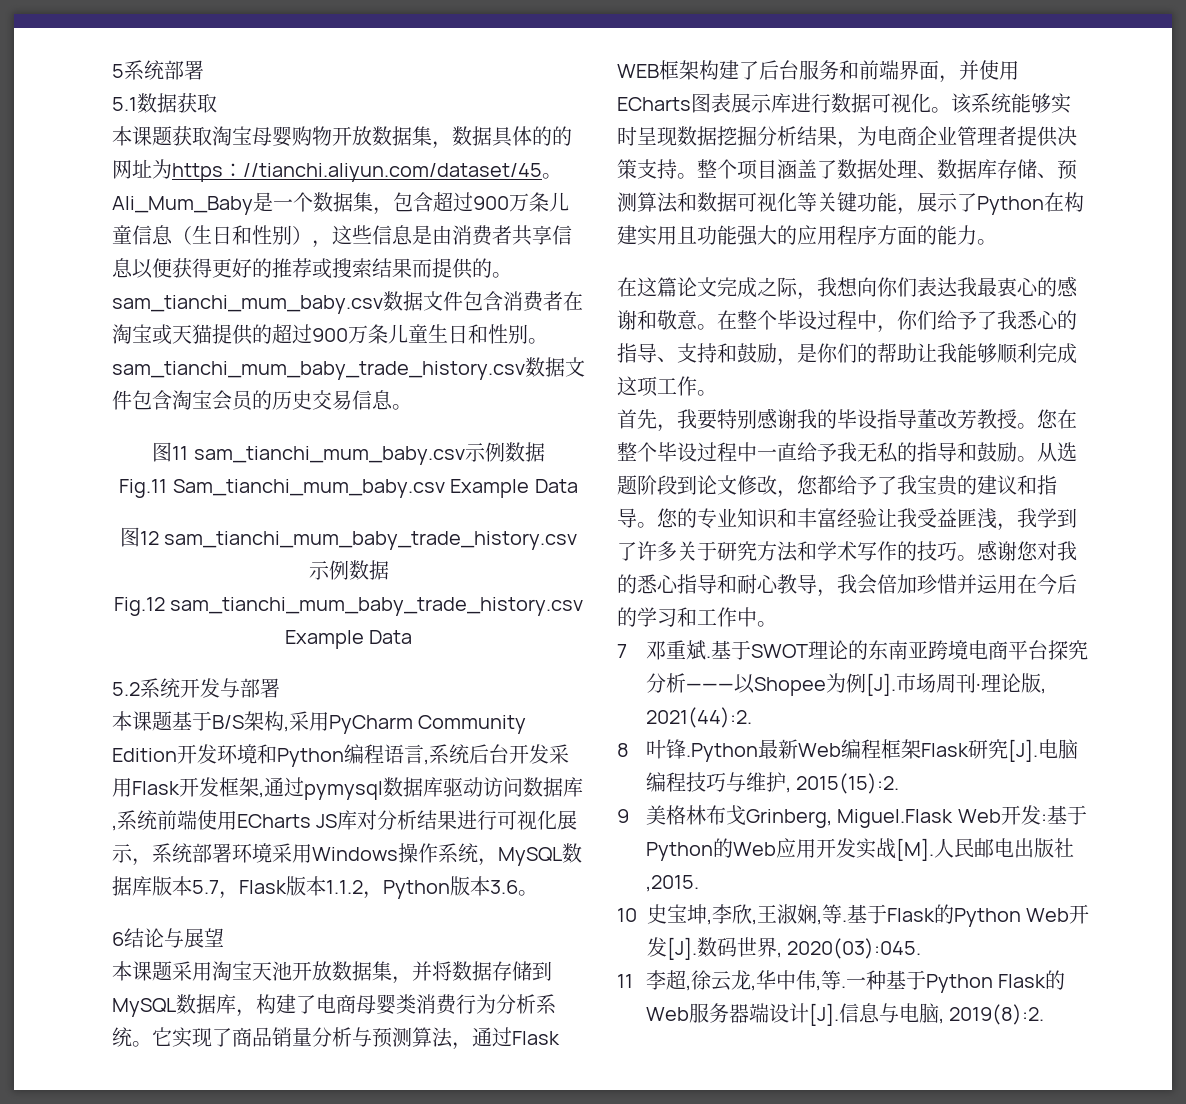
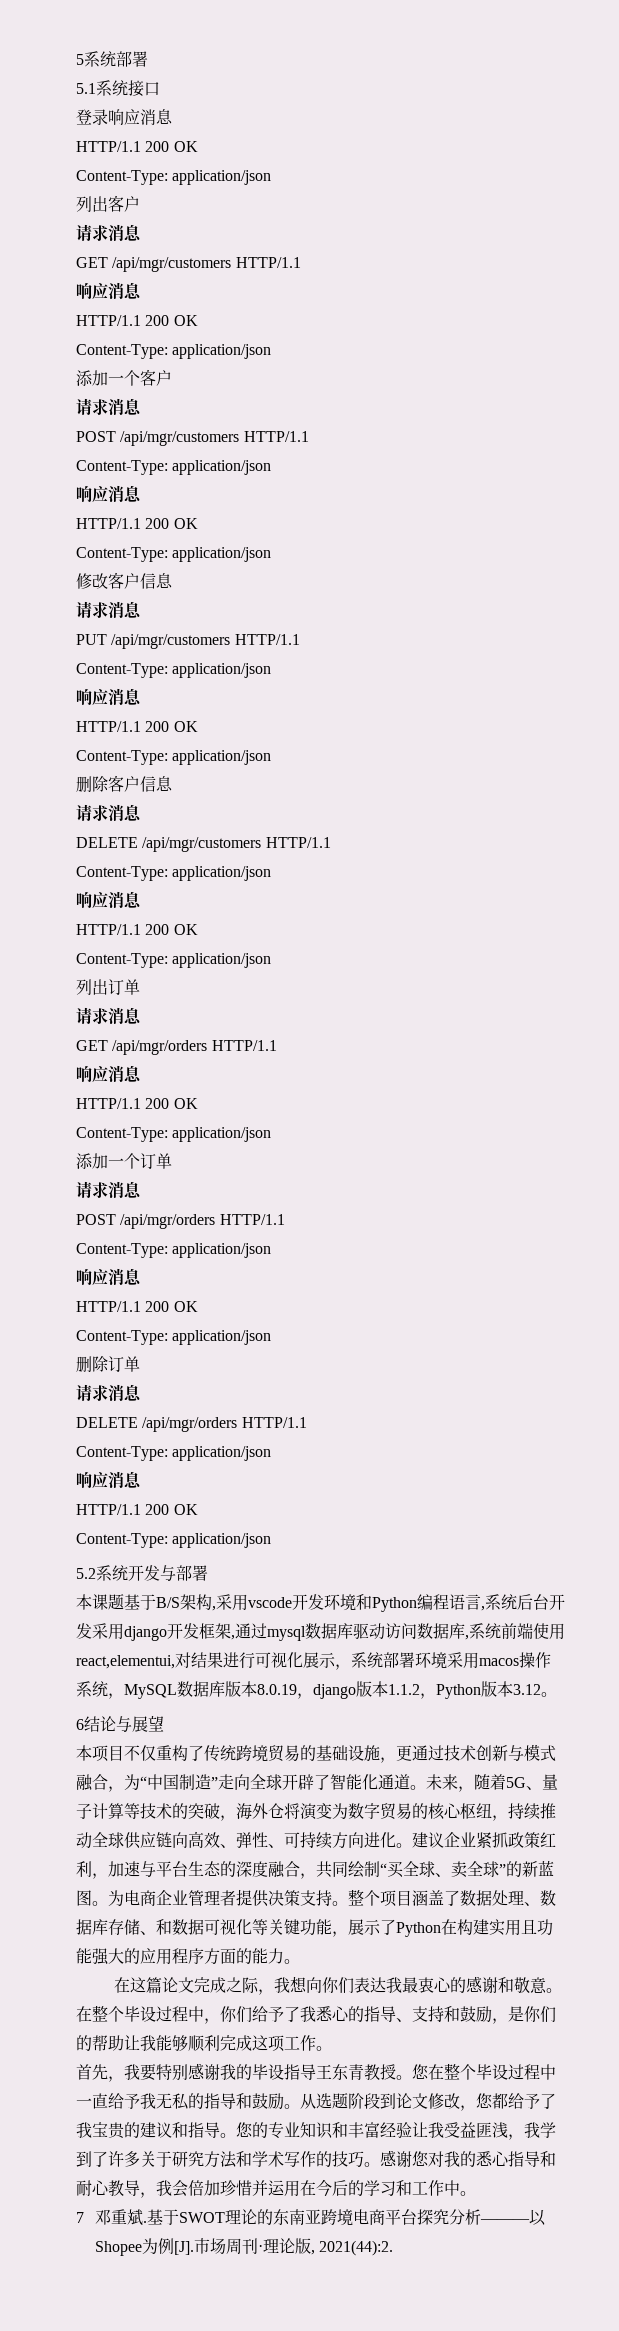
[137,93,217,113] [112,126,572,149] [112,159,562,182] [112,192,569,215] [112,225,572,248] [112,258,512,279] [112,291,583,314] [112,324,548,345] [112,357,585,380] [112,390,412,411] [152,442,545,465] [119,479,578,498] [119,527,578,550] [308,560,389,580] [113,597,584,616] [284,630,413,649] 数据获取 // 本课题获取淘宝母婴购物开放数据集，数据具体的的网址为https：//tianchi.aliyun.com/dataset/45。Ali_Mum_Baby是一个数据集，包含超过900万条儿童信息（生日和性别），这些信息是由消费者共享信息以便获得更好的推荐或搜索结果而提供的。sam_tianchi_mum_baby.csv数据文件包含消费者在淘宝或天猫提供的超过900万条儿童生日和性别。sam_tianchi_mum_baby_trade_history.csv数据文件包含淘宝会员的历史交易信息。 // 图11 sam_tianchi_mum_baby.csv示例数据 // Fig.11 Sam_tianchi_mum_baby.csv Example Data // 图12 sam_tianchi_mum_baby_trade_history.csv示例数据 // Fig.12 sam_tianchi_mum_baby_trade_history.csv Example Data -> [96,80,160,97] [76,109,173,125] [76,141,198,152] [76,170,272,185] [76,195,140,212] [76,224,141,242] [76,257,301,272] [76,282,141,300] [76,315,198,326] [76,344,272,359] [76,369,172,386] [76,398,141,416] [76,431,309,446] [76,460,272,475] [76,485,141,503] [76,518,198,529] [76,547,272,562] [76,572,173,589] [76,601,141,619] [76,634,300,649] [76,663,272,678] [76,688,141,706] [76,721,198,732] [76,750,272,765] [76,775,173,792] [76,804,141,822] [76,837,331,852] [76,866,272,881] [76,891,141,909] [76,924,198,935] [76,953,272,968] [76,979,140,995] [76,1007,141,1025] [76,1040,277,1055] [76,1065,141,1083] [76,1098,198,1109] [76,1127,272,1142] [76,1153,172,1169] [76,1181,141,1199] [76,1214,285,1229] [76,1243,272,1258] [76,1268,141,1286] [76,1301,198,1312] [76,1330,272,1345] [76,1356,140,1372] [76,1384,141,1402] [76,1417,307,1432] [76,1446,272,1461] [76,1471,141,1489] [76,1504,198,1515] [76,1533,272,1548] 系统接口 // 登录响应消息 // HTTP/1.1 200 OK // Content-Type: application/json // 列出客户 // 请求消息 // GET /api/mgr/customers HTTP/1.1 // 响应消息 // HTTP/1.1 200 OK // Content-Type: application/json // 添加一个客户 // 请求消息 // POST /api/mgr/customers HTTP/1.1 // Content-Type: application/json // 响应消息 // HTTP/1.1 200 OK // Content-Type: application/json // 修改客户信息 // 请求消息 // PUT /api/mgr/customers HTTP/1.1 // Content-Type: application/json // 响应消息 // HTTP/1.1 200 OK // Content-Type: application/json // 删除客户信息 // 请求消息 // DELETE /api/mgr/customers HTTP/1.1 // Content-Type: application/json // 响应消息 // HTTP/1.1 200 OK // Content-Type: application/json // 列出订单 // 请求消息 // GET /api/mgr/orders HTTP/1.1 // 响应消息 // HTTP/1.1 200 OK // Content-Type: application/json // 添加一个订单 // 请求消息 // POST /api/mgr/orders HTTP/1.1 // Content-Type: application/json // 响应消息 // HTTP/1.1 200 OK // Content-Type: application/json // 删除订单 // 请求消息 // DELETE /api/mgr/orders HTTP/1.1 // Content-Type: application/json // 响应消息 // HTTP/1.1 200 OK // Content-Type: application/json
[329,715,527,734] [112,748,177,762] PyCharm Community Edition -> [248,1597,292,1608] vscode
[132,781,180,795] Flask -> [124,1626,167,1641] django
[304,781,383,800] pymysql -> [267,1626,306,1641] mysql
[237,810,418,830] ECharts JS库对分析 -> [76,1652,191,1669] react,elementui,对
[312,847,398,861] Windows -> [479,1658,519,1666] macos
[192,880,287,899] 5.7，Flask -> [257,1684,356,1699] 8.0.19，django
[490,880,518,894] 3.6 -> [513,1684,541,1695] 3.12
[132,961,552,984] [112,994,556,1017] [112,1027,560,1050] [617,60,1019,83] [617,93,1071,114] [617,126,857,149] 课题采用淘宝天池开放数据集，并将数据存储到MySQL数据库，构建了电商母婴类消费行为分析系统。它实现了商品销量分析与预测算法，通过Flask WEB框架构建了后台服务和前端界面，并使用ECharts图表展示库进行数据可视化。该系统能够实时呈现数据挖掘分析结果， -> [92,1744,556,1763] [76,1774,558,1792] [76,1803,556,1821] [76,1831,556,1849] [76,1860,554,1879] [76,1890,108,1906] 项目不仅重构了传统跨境贸易的基础设施，更通过技术创新与模式融合，为“中国制造”走向全球开辟了智能化通道。未来，随着5G、量子计算等技术的突破，海外仓将演变为数字贸易的核心枢纽，持续推动全球供应链向高效、弹性、可持续方向进化。建议企业紧抓政策红利，加速与平台生态的深度融合，共同绘制“买全球、卖全球”的新蓝图。
[1057,159,1077,180] [617,192,678,213] 预测算法 -> (156, 1933) none
[917,409,977,429] 董改芳 -> [316,2064,364,2080] 王东青
[617,739,1079,762] [646,772,900,794] [617,805,1087,828] [646,838,1075,861] [646,875,700,892] [617,904,1090,927] [647,937,922,960] [617,970,1066,993] [646,1003,1045,1026] // 8叶锋.Python最新Web编程框架Flask研究[J].电脑编程技巧与维护, 2015(15):2. // 9美格林布戈Grinberg, Miguel.Flask Web开发:基于Python的Web应用开发实战[M].人民邮电出版社,2015. // 10史宝坤,李欣,王淑娴,等.基于Flask的Python Web开发[J].数码世界, 2020(03):045. // 11李超,徐云龙,华中伟,等.一种基于Python Flask的Web服务器端设计[J].信息与电脑, 2019(8):2. -> (394, 2248) none

